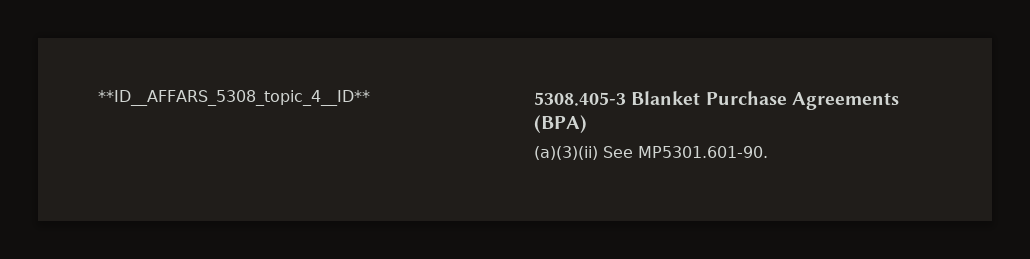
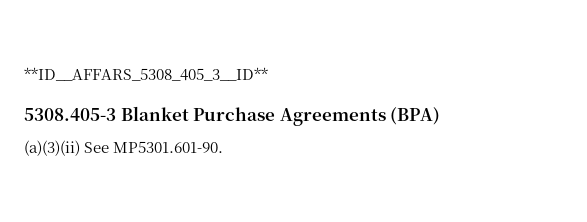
[98,90,370,106] **ID__AFFARS_5308_topic_4__ID** -> [24,67,268,81] **ID__AFFARS_5308_405_3__ID**

